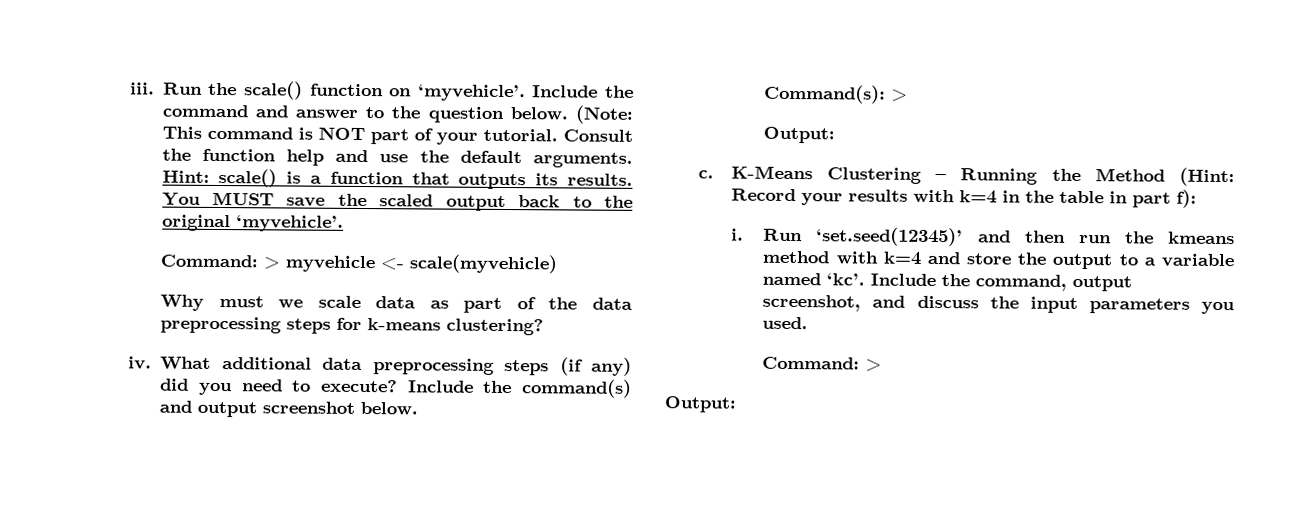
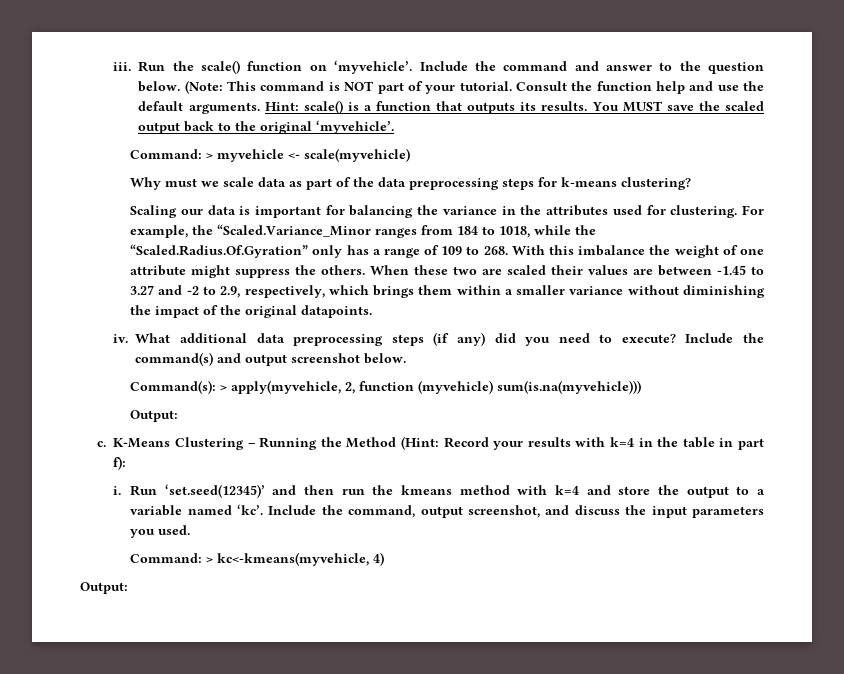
(545, 327) none -> [130,205,764,218] [130,224,597,238] [130,244,764,258] [130,265,765,278] [130,285,766,298] [130,305,373,318] // Scaling our data is important for balancing the variance in the attributes used for clustering. For example, the “Scaled.Variance_Minor ranges from 184 to 1018, while the “Scaled.Radius.Of.Gyration” only has a range of 109 to 268. With this imbalance the weight of one attribute might suppress the others. When these two are scaled their values are between -1.45 to 3.27 and -2 to 2.9, respectively, which brings them within a smaller variance without diminishing the impact of the original datapoints.
(909, 95) none -> [231,380,642,394] apply(myvehicle, 2, function (myvehicle) sum(is.na(myvehicle)))
(883, 365) none -> [217,552,385,566] kc<-kmeans(myvehicle, 4)

